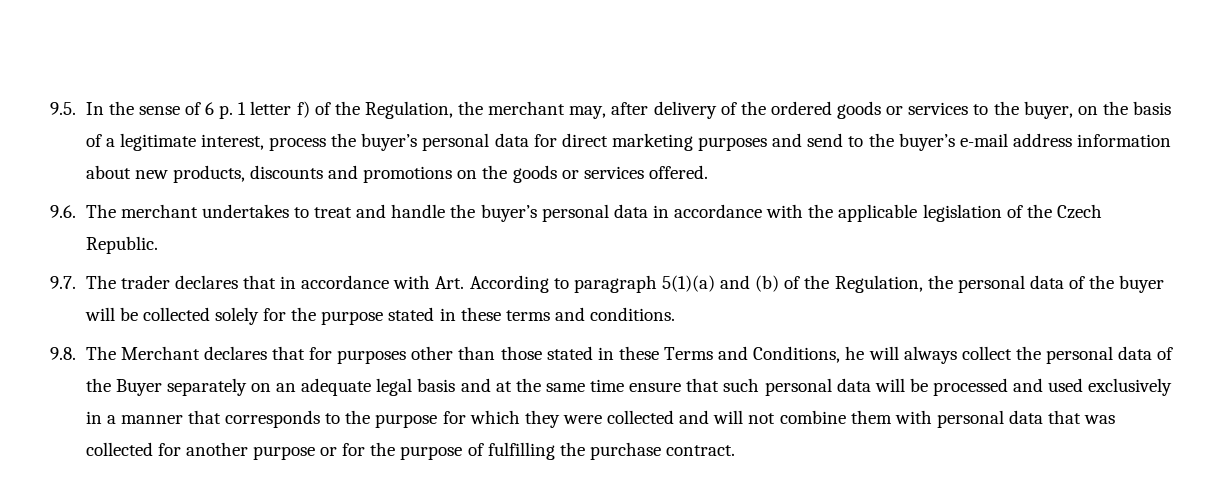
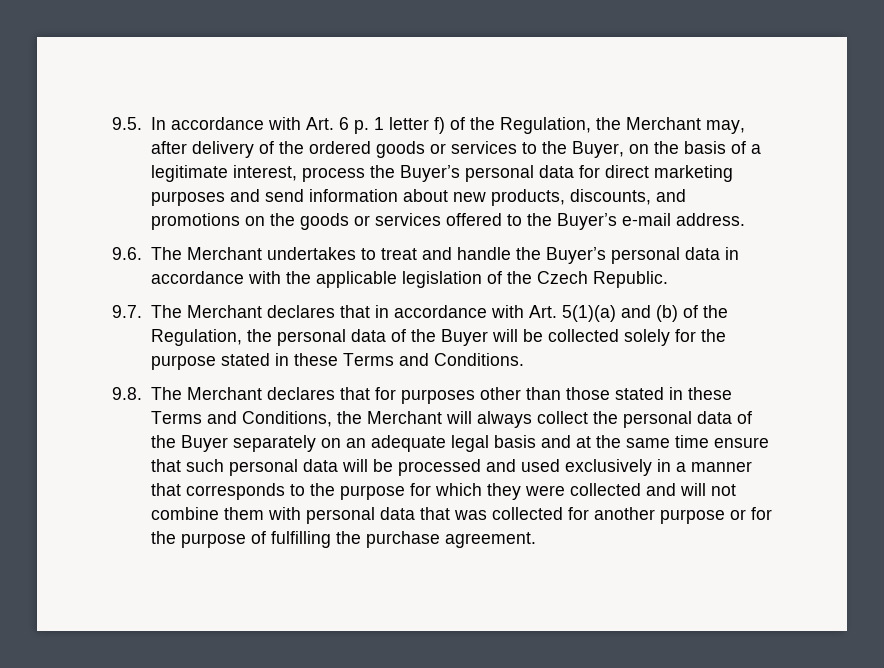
[108,101,201,115] the sense of -> [170,117,334,130] accordance with Art.
[488,101,566,115] merchant -> [625,117,701,130] Merchant
[1023,101,1073,119] buyer, -> [571,141,624,158] Buyer,
[361,133,418,151] buyer’s -> [399,165,460,182] Buyer’s
[848,133,1072,151] to the buyer’s e-mail address -> (304, 195) none
[249,165,323,179] discounts -> [569,189,651,205] discounts,
[648,165,708,179] offered. -> [445,213,745,230] offered to the Buyer’s e-mail address.
[120,204,198,218] merchant -> [186,247,262,260] Merchant
[480,204,537,222] buyer’s -> [545,247,606,264] Buyer’s
[120,275,170,289] trader -> [186,305,262,318] Merchant
[469,275,657,293] According to paragraph -> (557, 311) none
[1119,275,1165,293] buyer -> [440,329,488,346] Buyer
[505,307,676,321] terms and conditions. -> [342,353,524,366] Terms and Conditions.
[845,346,865,360] he -> [336,411,442,424] the Merchant
[666,445,736,456] contract. -> [444,532,536,548] agreement.

